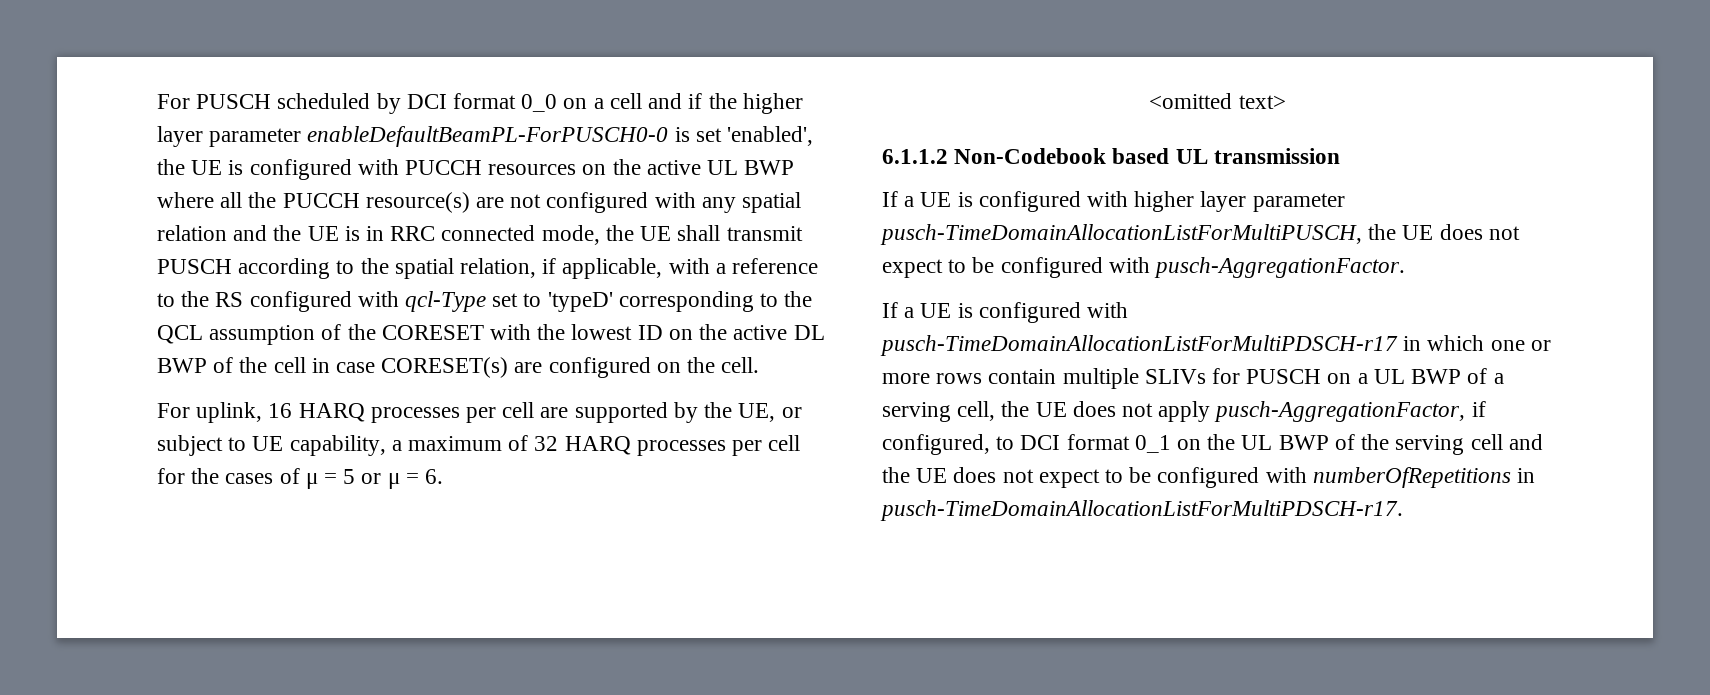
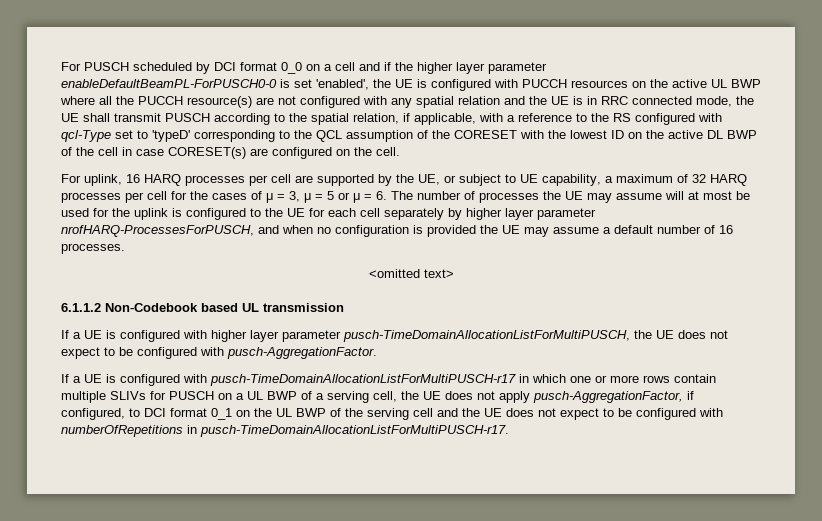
(338, 478) none -> [289,191,323,203] 3, μ =
(444, 476) none -> [391,191,750,203] [61,208,596,220] [61,225,733,237] [61,243,125,254] The number of processes the UE may assume will at most be used for the uplink is configured to the UE for each cell separately by higher layer parameter nrofHARQ-ProcessesForPUSCH, and when no configuration is provided the UE may assume a default number of 16 processes.
[880,335,1398,356] pusch-TimeDomainAllocationListForMultiPDSCH-r17 -> [210,374,516,386] pusch-TimeDomainAllocationListForMultiPUSCH-r17
[880,500,1403,521] pusch-TimeDomainAllocationListForMultiPDSCH-r17. -> [200,425,509,437] pusch-TimeDomainAllocationListForMultiPUSCH-r17.

